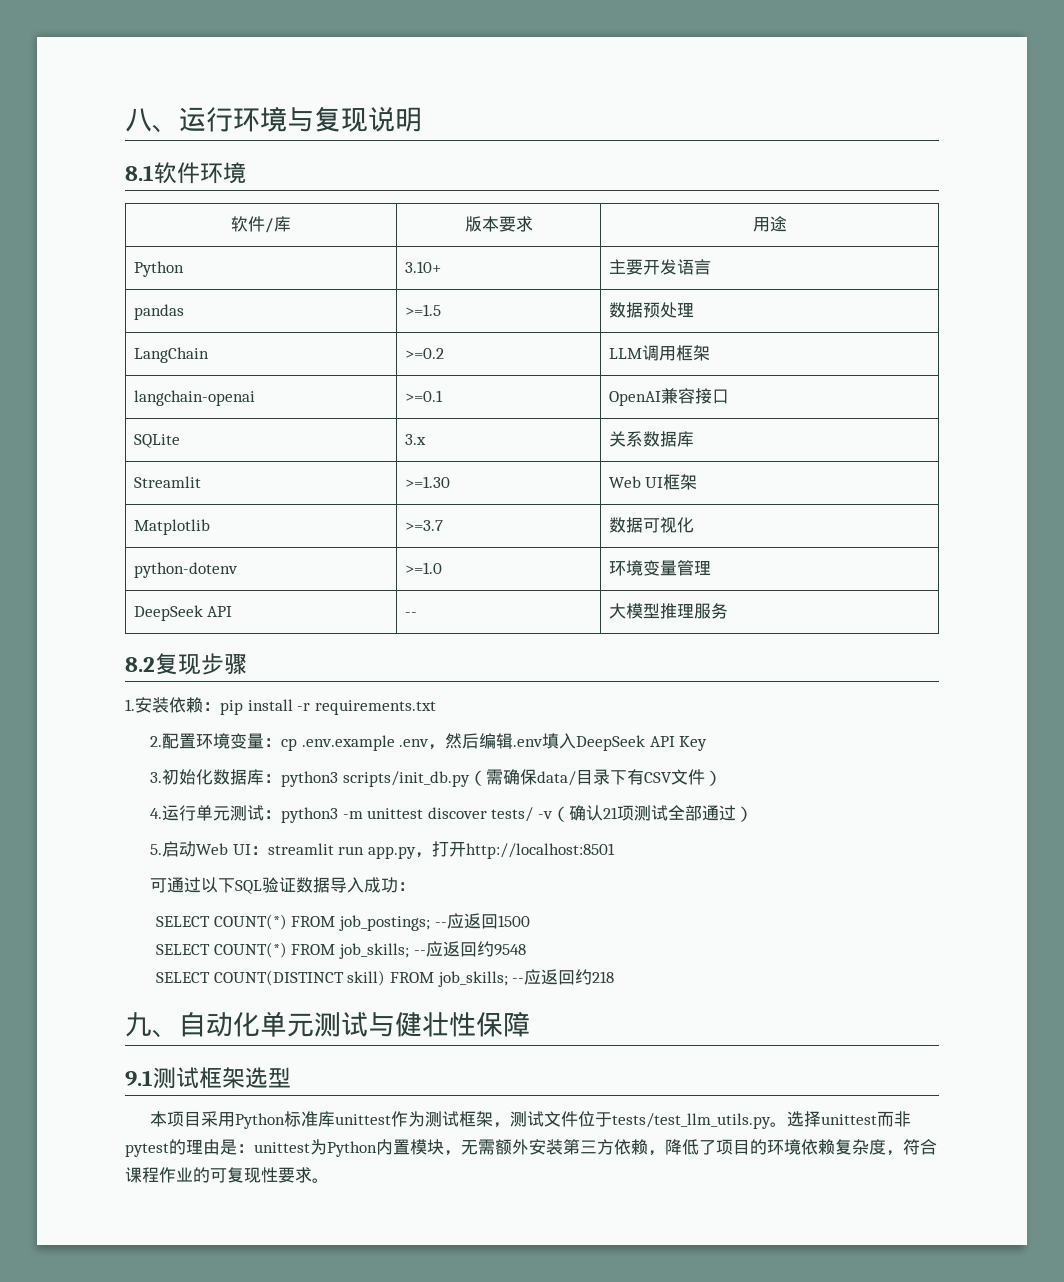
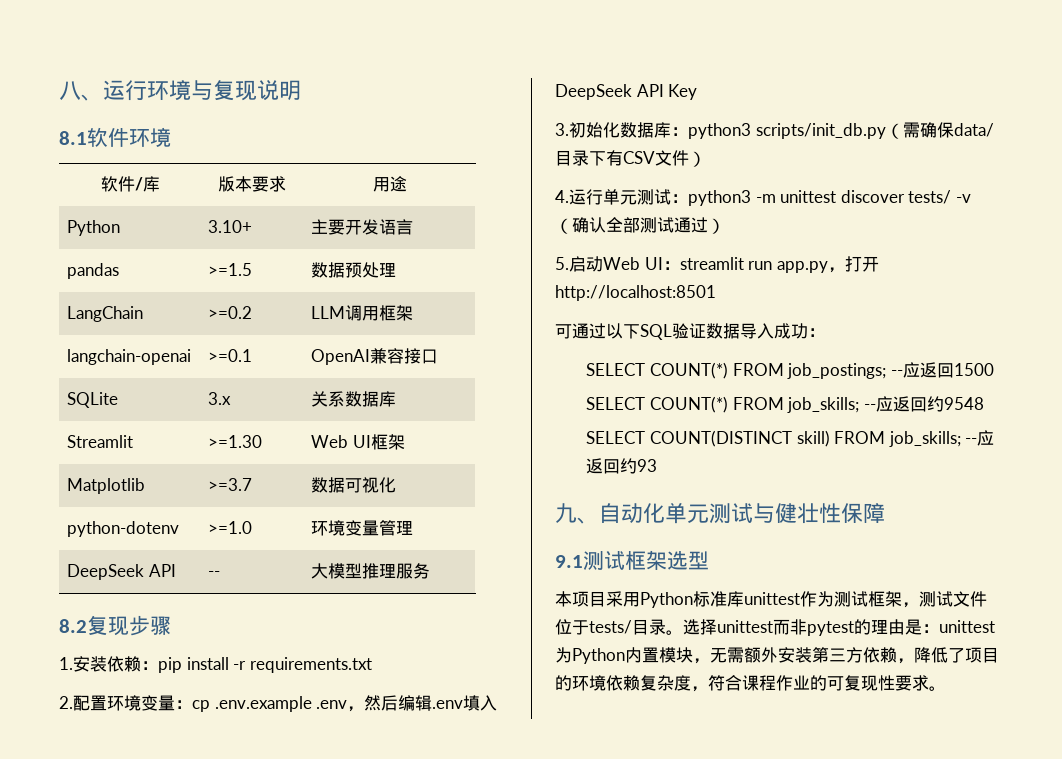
[603,805,703,821] 21项测试全部 -> [606,217,674,233] 全部测试
[592,971,615,983] 218 -> [637,459,658,472] 93
[612,1113,772,1129] tests/test_llm_utils.py -> [589,619,666,635] tests/目录

